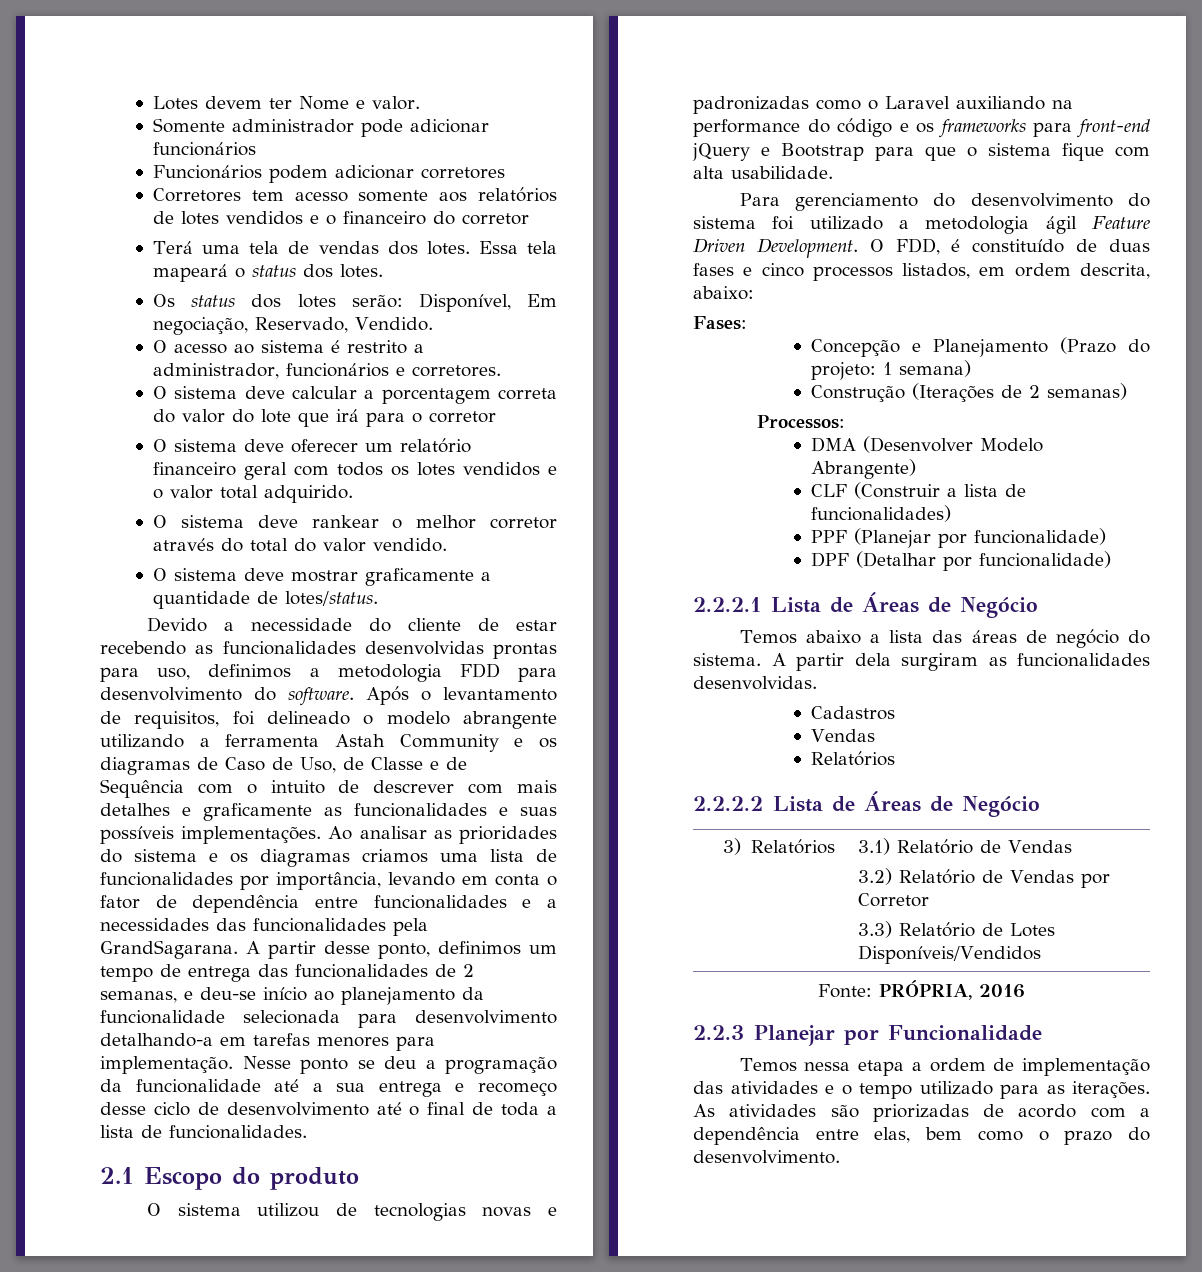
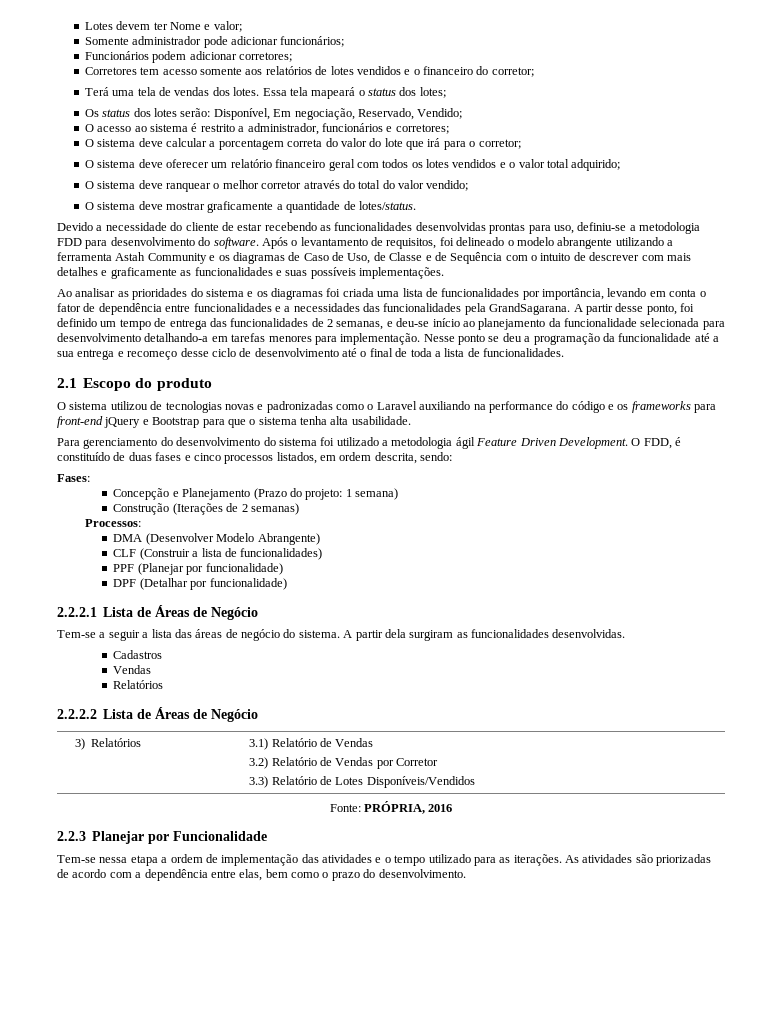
[372,96,421,110] valor. -> [213,21,242,32] valor;
[153,142,257,156] funcionários -> [280,36,345,47] funcionários;
[421,167,506,179] corretores -> [239,52,293,62] corretores;
[462,213,530,225] corretor -> [491,67,534,77] corretor;
[340,264,384,278] lotes. -> [419,87,446,98] lotes;
[355,317,434,331] Vendido. -> [417,108,463,119] Vendido;
[412,365,502,377] corretores. -> [395,124,449,134] corretores;
[429,411,497,423] corretor -> [478,139,521,149] corretor;
[264,485,354,503] [153,515,379,528] adquirido. // O sistema deve rankear -> [571,159,621,171] [84,180,212,192] adquirido; // O sistema deve ranquear
[373,538,448,552] vendido. -> [426,180,469,191] vendido;
[208,664,292,678] definimos -> [577,222,627,231] definiu-se
(322, 835) none -> (444, 273) //
[362,849,428,863] criamos -> [326,288,374,297] foi criada
[438,941,521,955] definimos -> [680,303,694,312] [57,318,97,327] foi definido
[1062,143,1150,161] fique com -> [300,416,327,425] tenha
[693,286,754,300] abaixo: -> [420,452,453,461] sendo:
[739,630,861,644] Temos abaixo -> [57,630,140,641] Tem-se a seguir
[739,1058,797,1072] Temos -> [57,855,96,863] Tem-se

